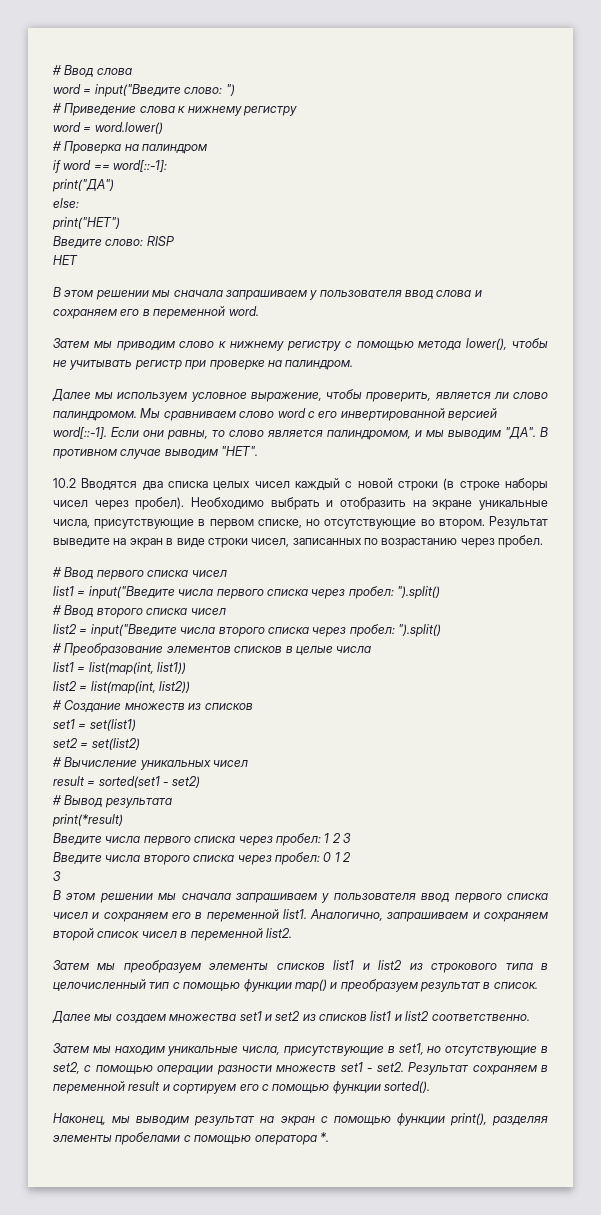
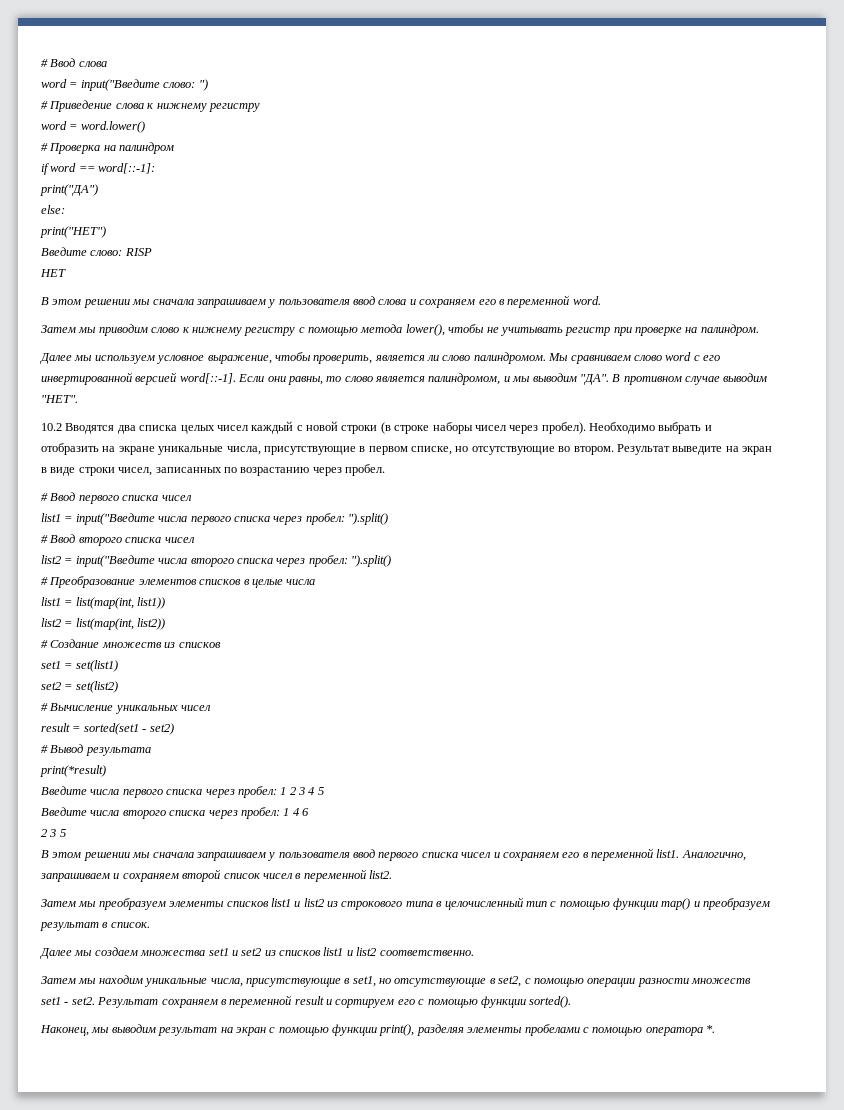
(351, 838) none -> [308,787,324,795] 4 5
[323,852,351,862] [53,871,61,881] 0 1 2 // 3 -> [283,808,309,816] [41,829,66,837] 1 4 6 // 2 3 5

